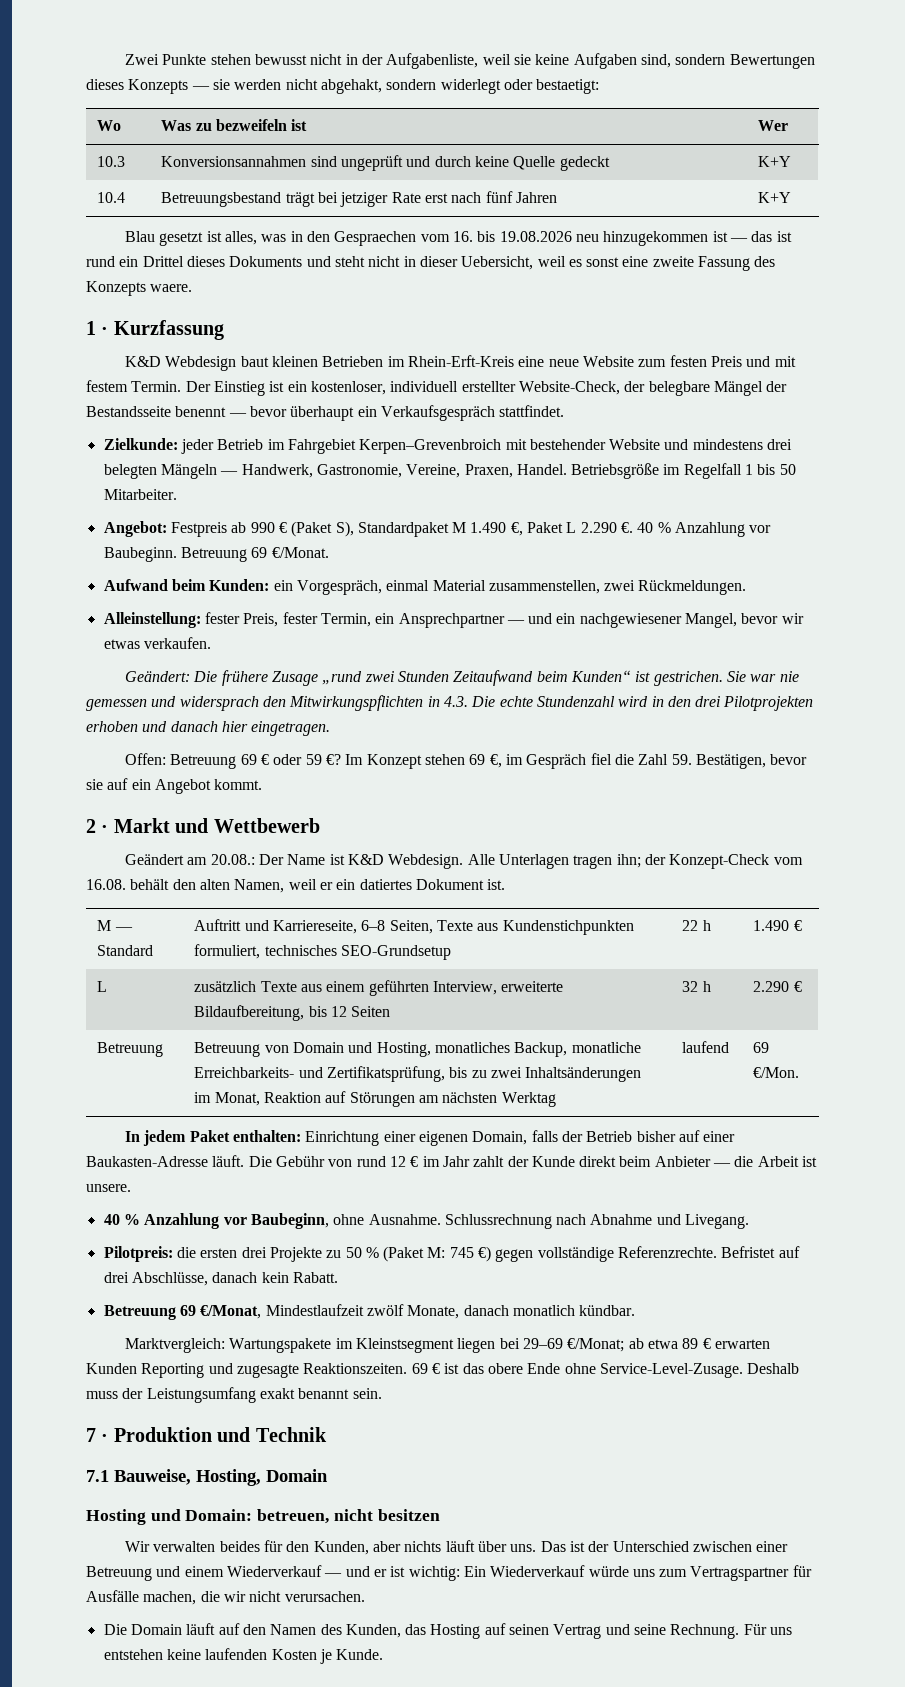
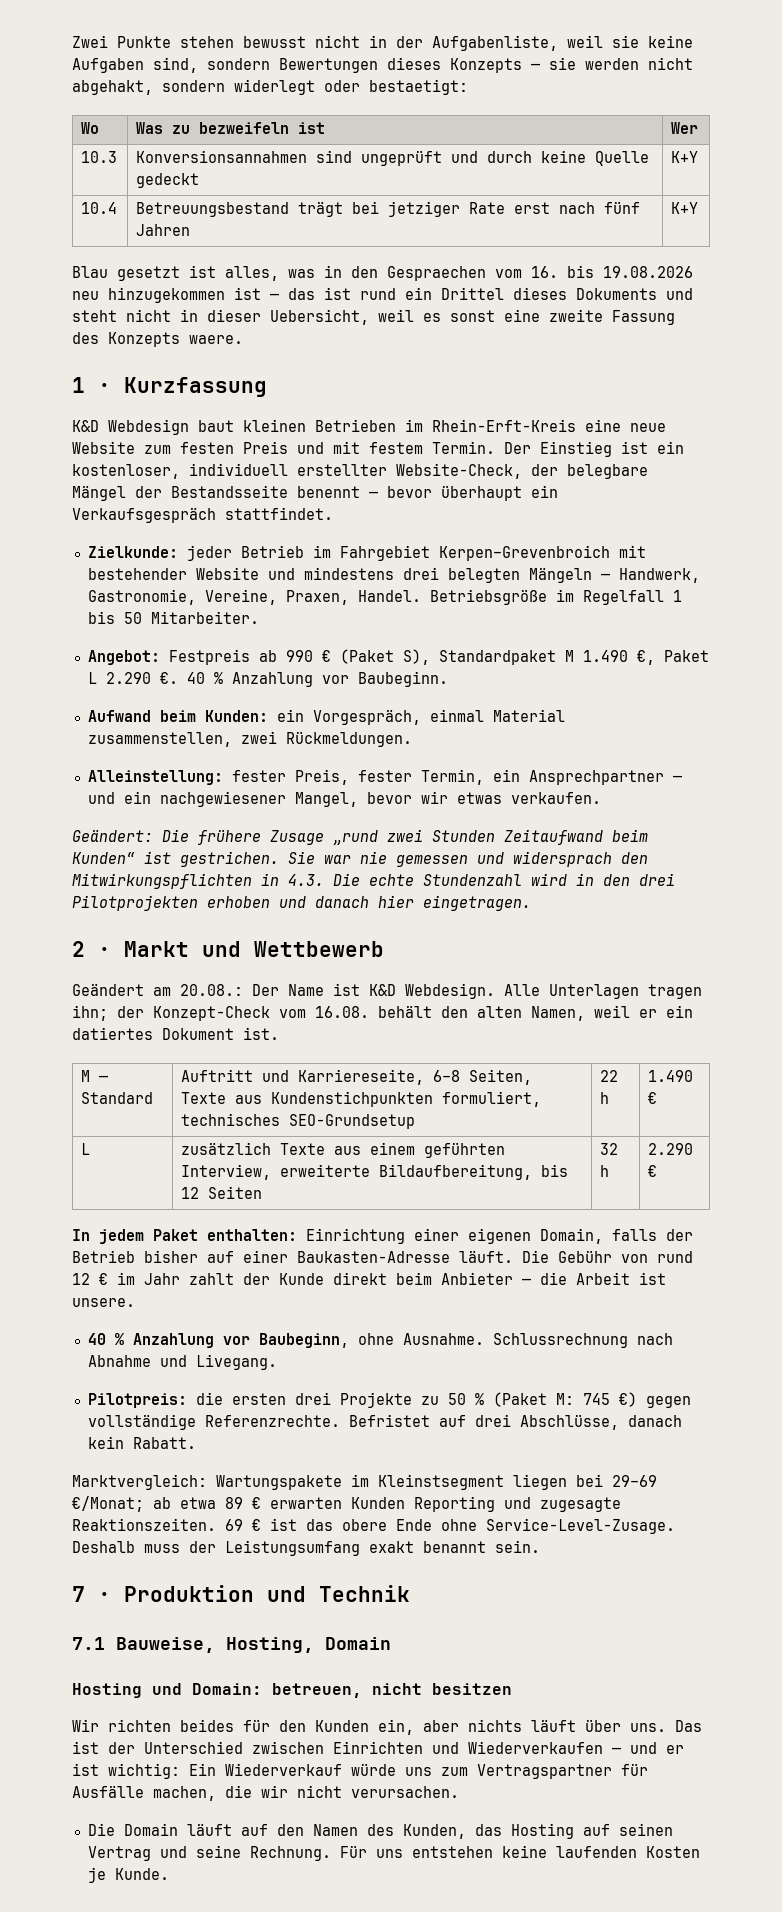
[180,547,329,562] Betreuung 69 €/Monat. -> (448, 679) none
[125,753,808,769] [86,778,263,794] // Offen: Betreuung 69 € oder 59 €? Im Konzept stehen 69 €, im Gespräch fiel die Zahl 59. Bestätigen, bevor sie auf ein Angebot kommt. -> (531, 903) none
[97,1042,164,1057] [194,1042,641,1057] [194,1066,642,1082] [194,1091,556,1107] [682,1041,730,1053] [753,1042,770,1053] [753,1067,800,1078] // Betreuung | Betreuung von Domain und Hosting, monatliches Backup, monatliche Erreichbarkeits- und Zertifikatsprüfung, bis zu zwei Inhaltsänderungen im Monat, Reaktion auf Störungen am nächsten Werktag | laufend | 69 €/Mon. -> (658, 1171) none
[103,1304,636,1320] // Betreuung 69 €/Monat, Mindestlaufzeit zwölf Monate, danach monatlich kündbar. -> (196, 1443) none
[153,1541,216,1552] verwalten -> [108,1719,171,1732] richten
[313,1541,369,1555] Kunden, -> [315,1719,414,1735] Kunden ein,
[756,1541,789,1552] [86,1565,322,1581] einer Betreuung und einem Wiederverkauf -> [333,1741,603,1754] Einrichten und Wiederverkaufen

